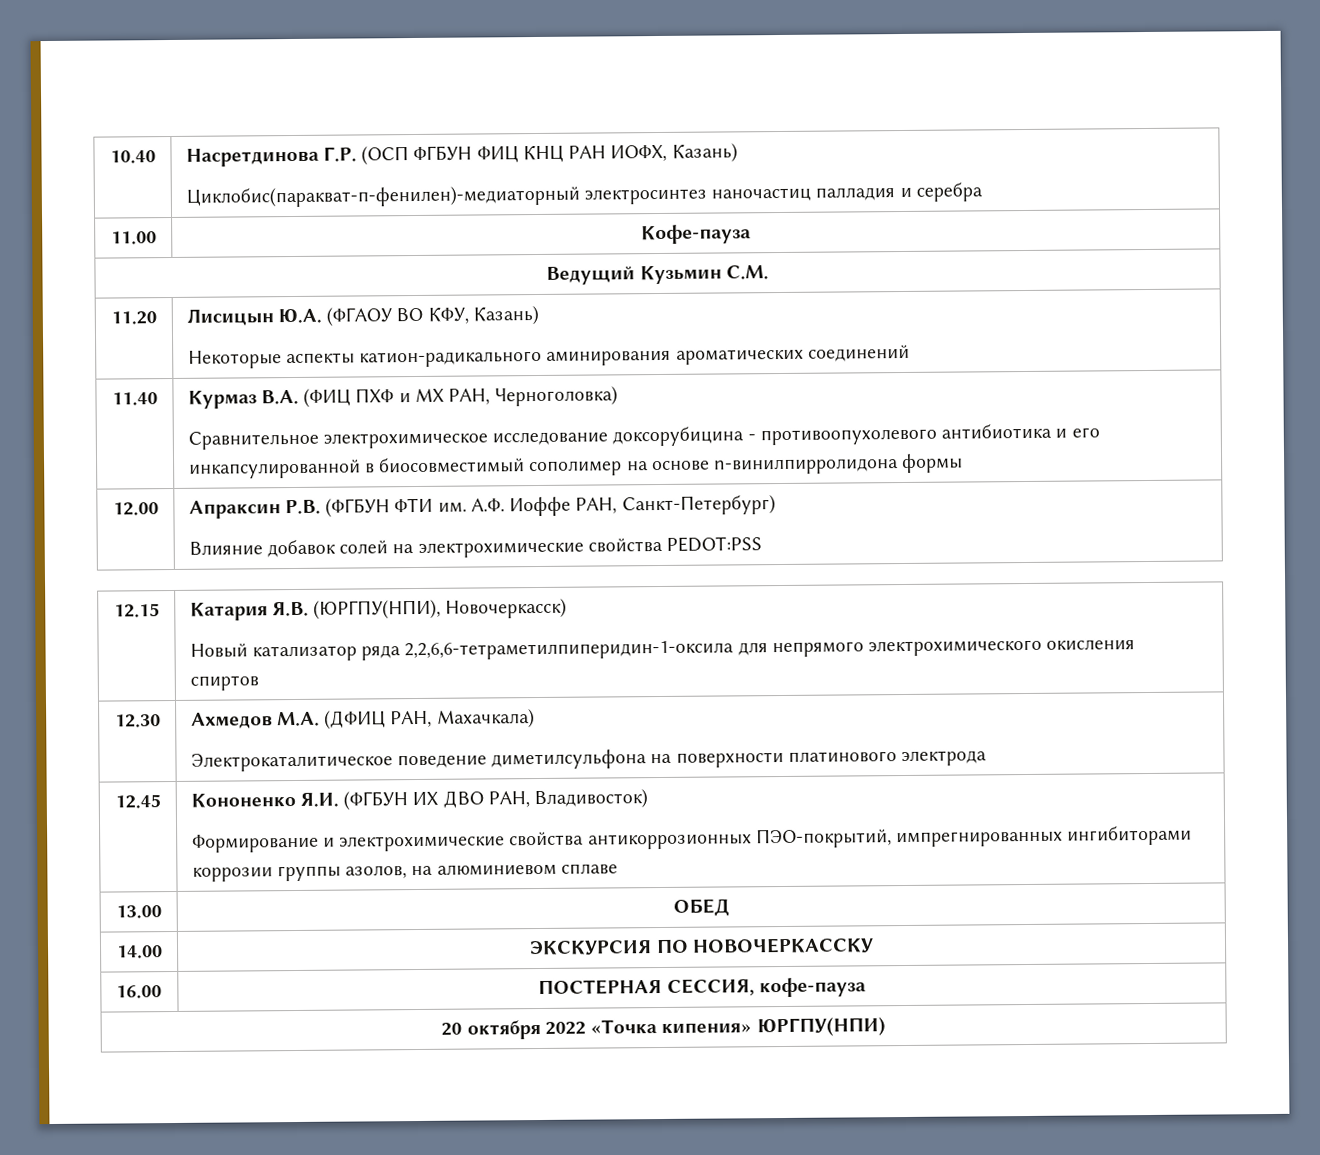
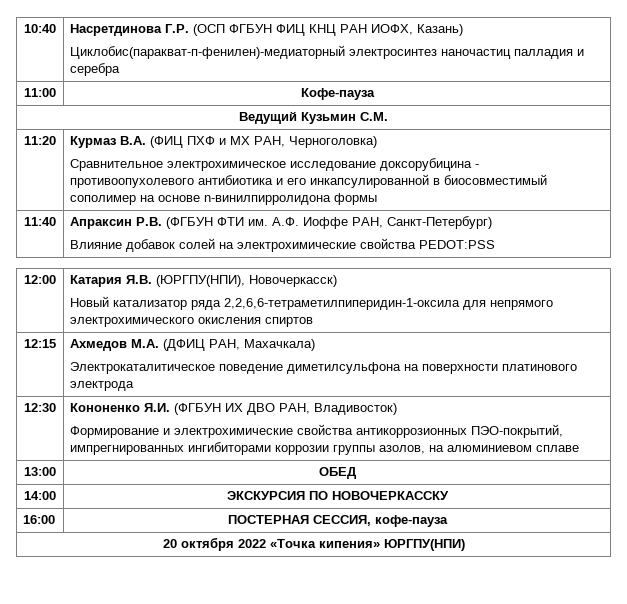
[109,150,156,164] 10.40 -> [24,24,56,33] 10:40
[110,231,157,245] 11.00 -> [24,88,56,97] 11:00
[110,311,157,325] [186,305,539,326] [187,344,910,369] [111,392,158,406] 11.20 | Лисицын Ю.А. (ФГАОУ ВО КФУ, Казань) // Некоторые аспекты катион-радикального аминирования ароматических соединений // 11.40 -> [24,136,56,145] 11:20
[112,502,159,516] 12.00 -> [24,217,56,226] 11:40
[113,603,160,618] 12.15 -> [24,275,56,284] 12:00
[114,714,161,728] 12.30 -> [24,339,56,348] 12:15
[114,794,161,809] 12.45 -> [24,403,56,412] 12:30
[115,905,162,919] 13.00 -> [24,467,56,476] 13:00
[116,945,163,959] 14.00 -> [24,491,56,500] 14:00
[115,985,162,999] 16.00 -> [23,515,56,524] 16:00

